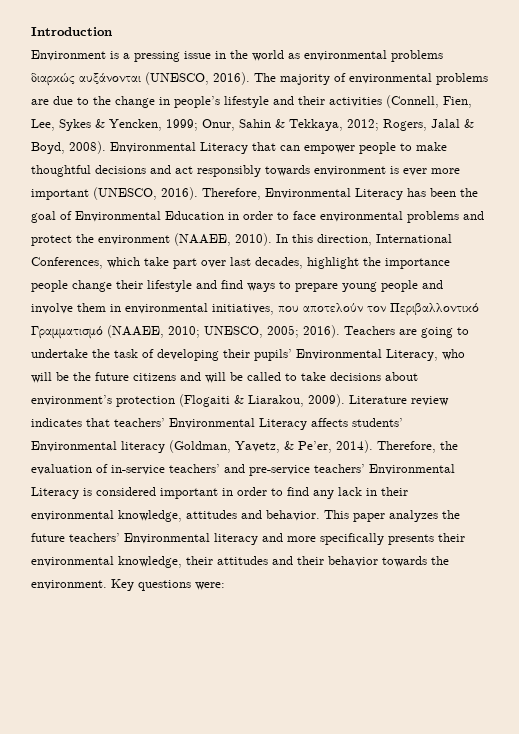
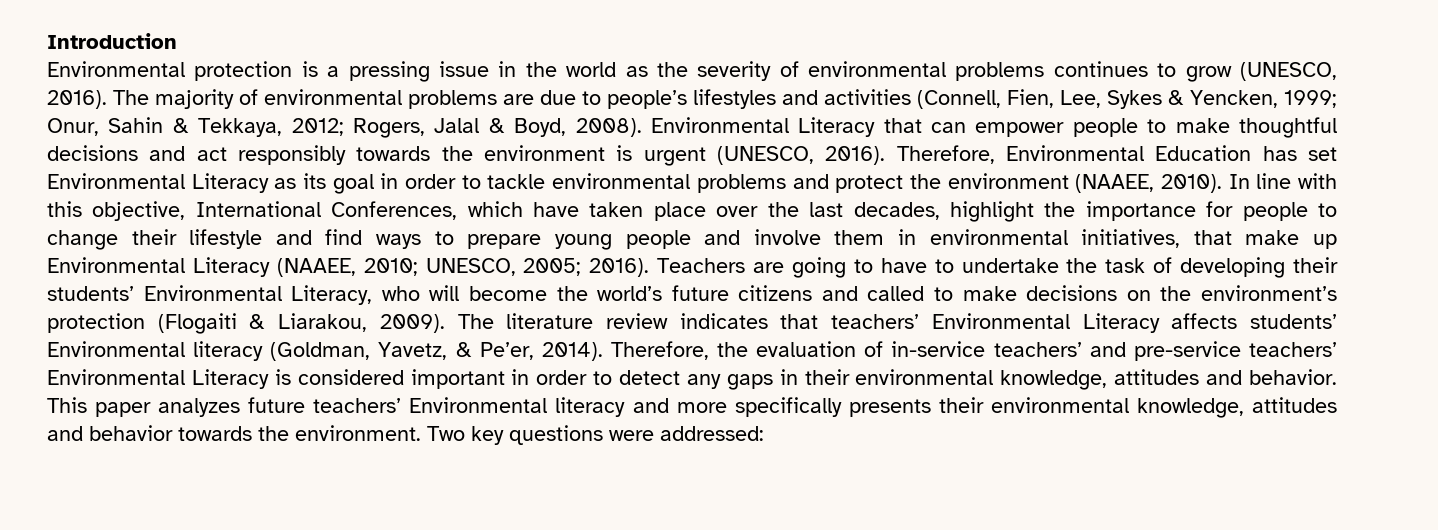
[31,50,106,61] Environment -> [47,61,293,81] Environmental protection
[304,50,443,62] [31,73,141,86] environmental problems διαρκώς αυξάνονται -> [656,61,1232,82] the severity of environmental problems continues to grow
[93,96,325,108] the change in people’s lifestyle and their -> [607,89,818,109] people’s lifestyles and
(310, 170) none -> [441,146,473,161] the
[403,168,460,176] [31,189,89,200] ever more important -> [643,147,706,166] urgent
[355,188,478,200] [31,211,316,223] Literacy has been the goal of Environmental Education in order to face -> [1155,145,1337,161] [47,173,546,194] Education has set Environmental Literacy as its goal in order to tackle
[292,234,452,246] [31,257,226,269] this direction, International Conferences, which take part over -> [1256,173,1338,189] [47,201,799,221] line with this objective, International Conferences, which have taken place over the
[31,280,68,292] people -> [1206,201,1337,221] for people to
[278,303,479,316] [31,326,103,339] που αποτελούν τον Περιβαλλοντικό Γραμματισμό -> [1193,230,1337,249] [47,257,270,277] that make up Environmental Literacy
(469, 331) none -> [880,258,954,273] have to
[254,349,292,361] pupils’ -> [47,286,134,301] students’
[56,372,418,383] be the future citizens and will be called to take decisions about -> [468,285,1192,301] become the world’s future citizens and called to make decisions on the
[349,395,407,404] Literature -> [457,313,594,329] The literature
[287,487,362,499] find any lack -> [619,370,773,390] detect any gaps
[442,510,460,519] the -> (241, 407) none
[186,556,324,565] their attitudes and their -> [1252,397,1337,413] [47,426,83,441] attitudes and
[111,579,225,591] Key questions were: -> [427,425,764,445] Two key questions were addressed:

